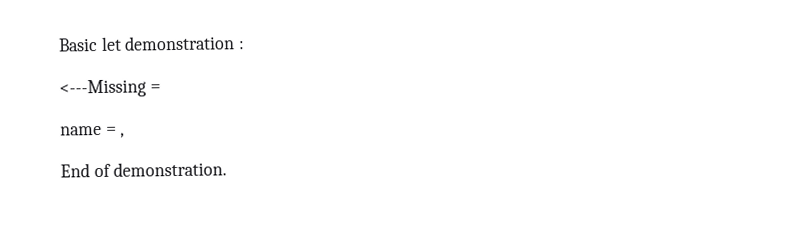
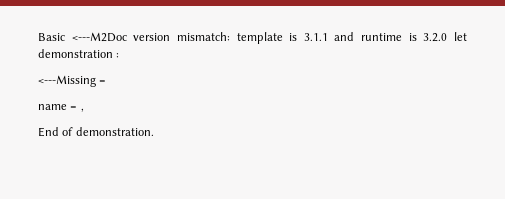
(98, 45) none -> [71,32,448,44] <---M2Doc version mismatch: template is 3.1.1 and runtime is 3.2.0

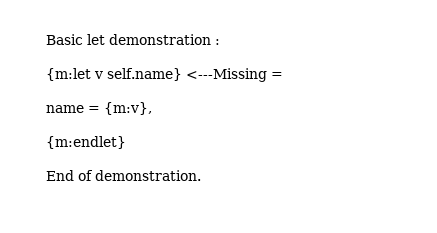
[71,32,448,44] <---M2Doc version mismatch: template is 3.1.1 and runtime is 3.2.0 -> (83, 39) none
(120, 55) none -> [46,68,182,81] {m:let v self.name}
[80,108,84,112] , -> [104,102,152,115] [46,136,126,149] {m:v}, // {m:endlet}

